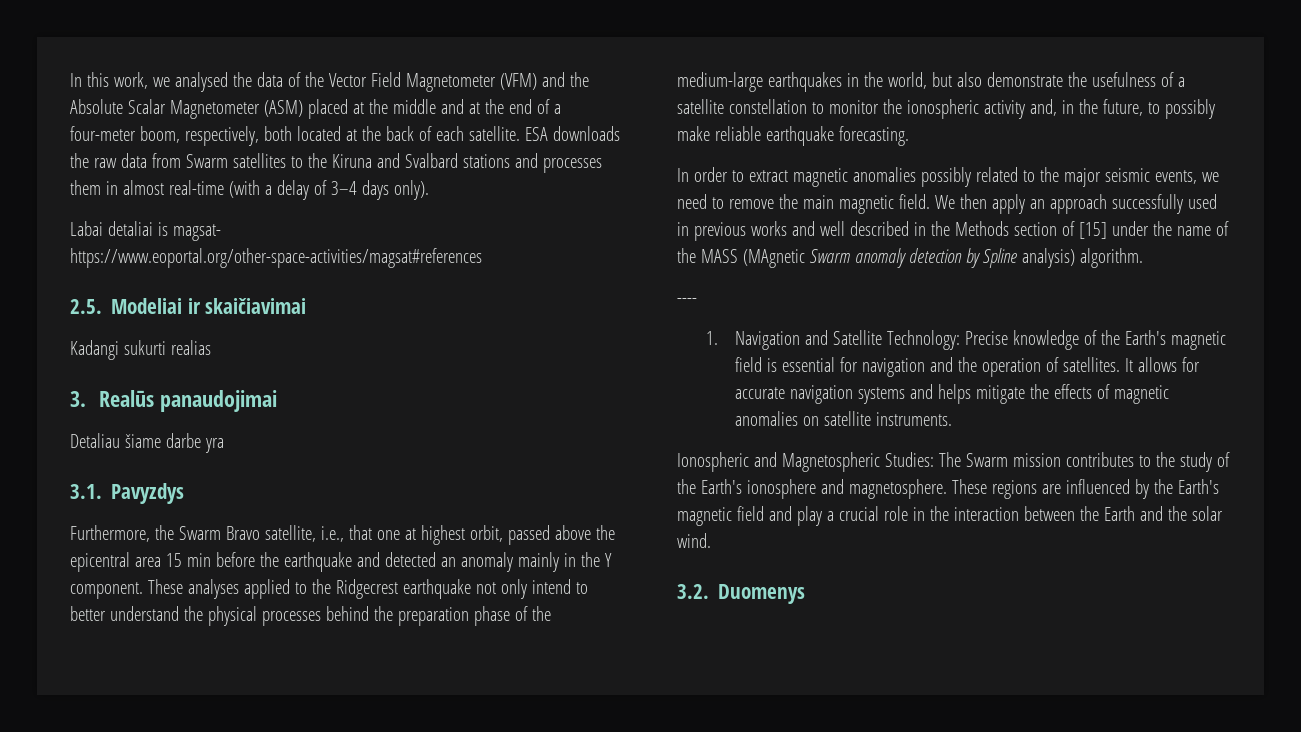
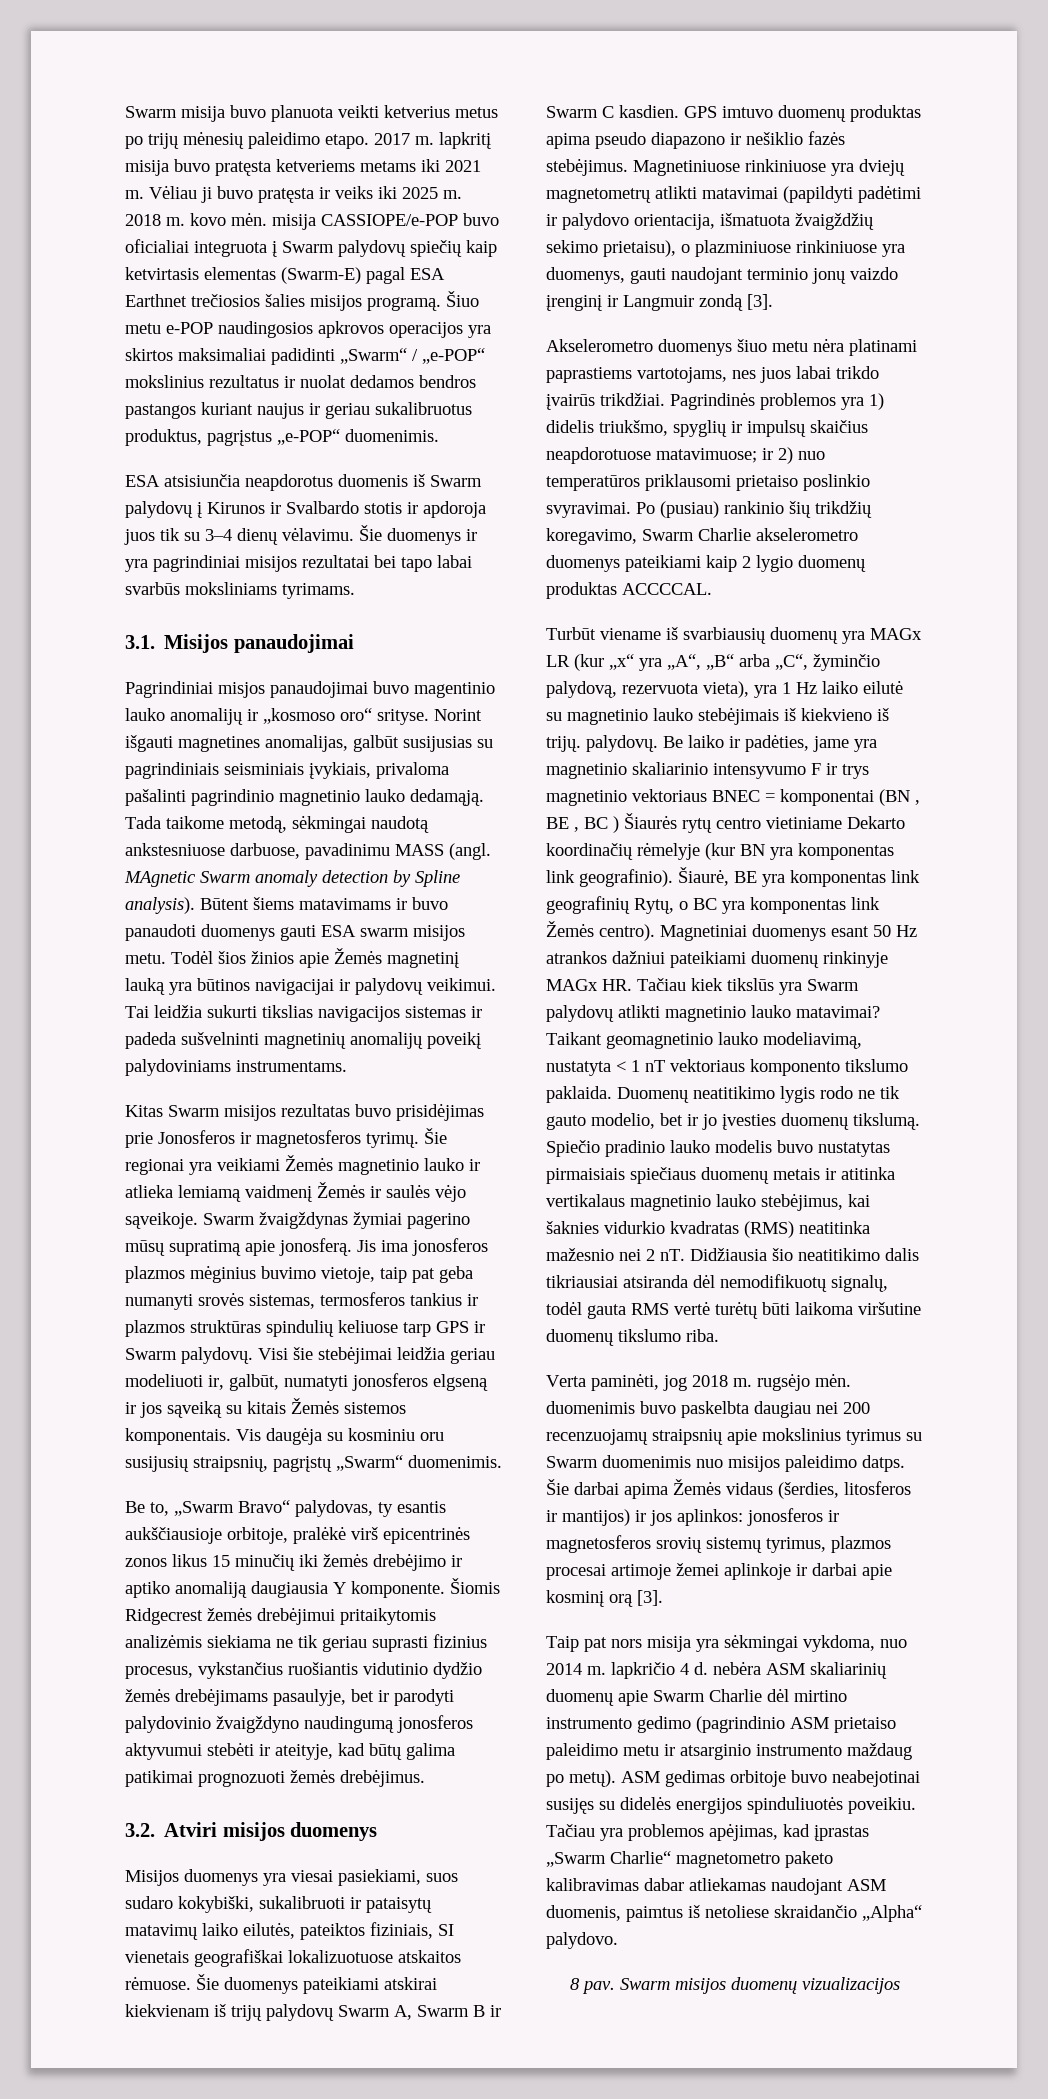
[70,72,589,92] [70,99,561,119] [70,126,620,146] [70,153,602,173] [70,180,429,200] [70,221,221,241] [70,248,482,268] [70,298,307,314] [70,340,211,360] [70,390,277,412] [70,433,224,453] [70,483,185,504] [70,525,615,545] [70,552,612,572] [70,579,588,599] [70,606,551,626] [677,72,1185,92] [677,99,1215,119] [677,126,909,146] [677,167,1219,187] [677,194,1217,214] [677,221,1229,241] [677,248,805,268] In this work, we analysed the data of the Vector Field Magnetometer (VFM) and the Absolute Scalar Magnetometer (ASM) placed at the middle and at the end of a four-meter boom, respectively, both located at the back of each satellite. ESA downloads the raw data from Swarm satellites to the Kiruna and Svalbard stations and processes them in almost real-time (with a delay of 3–4 days only). // Labai detaliai is magsat- https://www.eoportal.org/other-space-activities/magsat#references // 2.5. Modeliai ir skaičiavimai // Kadangi sukurti realias // 3. Realūs panaudojimai // Detaliau šiame darbe yra // 3.1. Pavyzdys // Furthermore, the Swarm Bravo satellite, i.e., that one at highest orbit, passed above the epicentral area 15 min before the earthquake and detected an anomaly mainly in the Y component. These analyses applied to the Ridgecrest earthquake not only intend to better understand the physical processes behind the preparation phase of the medium-large earthquakes in the world, but also demonstrate the usefulness of a satellite constellation to monitor the ionospheric activity and, in the future, to possibly make reliable earthquake forecasting. // In order to extract magnetic anomalies possibly related to the major seismic events, we need to remove the main magnetic field. We then apply an approach successfully used in previous works and well described in the Methods section of [15] under the name of the MASS (MAgnetic -> [125,105,498,122] [125,131,491,149] [125,159,481,176] [125,185,462,203] [125,212,499,230] [125,239,497,257] [125,267,445,284] [125,291,479,311] [125,321,491,338] [125,348,485,365] [125,375,476,388] [125,402,472,419] [125,429,439,446] [125,474,482,491] [125,501,486,518] [124,525,477,545] [125,555,472,572] [125,582,355,599] [125,634,354,653] [125,681,495,698] [125,708,482,725] [125,735,493,752] [125,762,449,779] [125,789,484,806] [125,815,429,833] [125,843,491,860] [124,871,196,887] Swarm misija buvo planuota veikti ketverius metus po trijų mėnesių paleidimo etapo. 2017 m. lapkritį misija buvo pratęsta ketveriems metams iki 2021 m. Vėliau ji buvo pratęsta ir veiks iki 2025 m. 2018 m. kovo mėn. misija CASSIOPE/e-POP buvo oficialiai integruota į Swarm palydovų spiečių kaip ketvirtasis elementas (Swarm-E) pagal ESA Earthnet trečiosios šalies misijos programą. Šiuo metu e-POP naudingosios apkrovos operacijos yra skirtos maksimaliai padidinti „Swarm“ / „e-POP“ mokslinius rezultatus ir nuolat dedamos bendros pastangos kuriant naujus ir geriau sukalibruotus produktus, pagrįstus „e-POP“ duomenimis. // ESA atsisiunčia neapdorotus duomenis iš Swarm palydovų į Kirunos ir Svalbardo stotis ir apdoroja juos tik su 3–4 dienų vėlavimu. Šie duomenys ir yra pagrindiniai misijos rezultatai bei tapo labai svarbūs moksliniams tyrimams. // 3.1. Misijos panaudojimai // Pagrindiniai misjos panaudojimai buvo magentinio lauko anomalijų ir „kosmoso oro“ srityse. Norint išgauti magnetines anomalijas, galbūt susijusias su pagrindiniais seisminiais įvykiais, privaloma pašalinti pagrindinio magnetinio lauko dedamąją. Tada taikome metodą, sėkmingai naudotą ankstesniuose darbuose, pavadinimu MASS (angl. MAgnetic
[1021,248,1143,268] [677,298,697,304] [705,330,1226,350] [734,357,1200,377] [734,384,1169,404] [734,411,952,426] [677,452,1230,472] [677,479,1219,499] [677,506,1223,526] [677,533,711,548] [677,584,806,604] analysis) algorithm. // ---- // 1. Navigation and Satellite Technology: Precise knowledge of the Earth's magnetic field is essential for navigation and the operation of satellites. It allows for accurate navigation systems and helps mitigate the effects of magnetic anomalies on satellite instruments. // Ionospheric and Magnetospheric Studies: The Swarm mission contributes to the study of the Earth's ionosphere and magnetosphere. These regions are influenced by the Earth's magnetic field and play a crucial role in the interaction between the Earth and the solar wind. // 3.2. Duomenys -> [125,897,448,914] [125,924,465,941] [125,948,459,968] [125,978,496,995] [125,1005,482,1022] [125,1032,481,1049] [125,1059,347,1076] [125,1103,484,1121] [125,1128,447,1148] [125,1155,480,1175] [125,1182,466,1202] [125,1212,470,1229] [125,1238,488,1256] [125,1265,473,1283] [125,1292,478,1310] [125,1320,485,1337] [125,1346,495,1364] [125,1373,488,1391] [125,1398,406,1418] [125,1427,444,1445] [125,1455,502,1472] [125,1500,446,1517] [125,1526,470,1544] [125,1553,462,1571] [125,1578,500,1598] [125,1607,436,1625] [125,1634,487,1652] [125,1662,482,1679] [125,1688,454,1706] [125,1715,473,1733] [125,1742,455,1760] [125,1769,425,1787] [125,1822,378,1841] [125,1869,458,1886] [125,1896,432,1913] [125,1922,454,1940] [125,1949,461,1967] [125,1974,437,1994] [125,2004,501,2021] [546,105,921,122] [546,131,845,149] [546,158,905,176] [546,185,921,203] [546,213,874,230] [546,240,905,257] [546,267,898,284] [546,294,773,311] [546,338,917,356] [546,366,879,383] [546,392,884,410] [546,420,868,437] [546,447,825,464] [546,474,870,491] [546,501,872,518] [546,528,858,545] [546,555,866,572] [546,582,712,599] [546,627,922,644] [546,654,880,671] [546,680,903,698] [546,707,889,725] [546,734,877,752] [546,762,869,779] [546,789,920,806] [546,813,905,833] [546,842,894,860] [546,867,920,887] [546,896,880,914] [546,921,917,941] [546,951,888,968] [546,978,859,995] [546,1005,880,1022] [546,1032,862,1049] [546,1059,908,1076] [546,1086,900,1103] [546,1113,920,1130] [546,1140,890,1157] [546,1167,895,1184] [546,1193,870,1211] [546,1221,870,1238] [546,1248,919,1261] [546,1274,888,1292] [546,1301,921,1319] [546,1329,719,1346] [546,1373,851,1391] [546,1401,870,1418] [546,1428,922,1445] [546,1455,905,1472] [546,1479,911,1499] [546,1508,839,1526] [546,1535,891,1553] [546,1563,892,1580] [546,1590,663,1607] [546,1634,907,1652] [546,1661,887,1679] [546,1688,847,1706] [546,1716,896,1733] [546,1743,912,1760] [546,1770,920,1787] [546,1796,916,1814] [546,1823,869,1841] [546,1851,833,1868] [546,1878,886,1895] [546,1905,922,1922] [546,1932,618,1949] [569,1977,900,1994] analysis). Būtent šiems matavimams ir buvo panaudoti duomenys gauti ESA swarm misijos metu. Todėl šios žinios apie Žemės magnetinį lauką yra būtinos navigacijai ir palydovų veikimui. Tai leidžia sukurti tikslias navigacijos sistemas ir padeda sušvelninti magnetinių anomalijų poveikį palydoviniams instrumentams. // Kitas Swarm misijos rezultatas buvo prisidėjimas prie Jonosferos ir magnetosferos tyrimų. Šie regionai yra veikiami Žemės magnetinio lauko ir atlieka lemiamą vaidmenį Žemės ir saulės vėjo sąveikoje. Swarm žvaigždynas žymiai pagerino mūsų supratimą apie jonosferą. Jis ima jonosferos plazmos mėginius buvimo vietoje, taip pat geba numanyti srovės sistemas, termosferos tankius ir plazmos struktūras spindulių keliuose tarp GPS ir Swarm palydovų. Visi šie stebėjimai leidžia geriau modeliuoti ir, galbūt, numatyti jonosferos elgseną ir jos sąveiką su kitais Žemės sistemos komponentais. Vis daugėja su kosminiu oru susijusių straipsnių, pagrįstų „Swarm“ duomenimis. // Be to, „Swarm Bravo“ palydovas, ty esantis aukščiausioje orbitoje, pralėkė virš epicentrinės zonos likus 15 minučių iki žemės drebėjimo ir aptiko anomaliją daugiausia Y komponente. Šiomis Ridgecrest žemės drebėjimui pritaikytomis analizėmis siekiama ne tik geriau suprasti fizinius procesus, vykstančius ruošiantis vidutinio dydžio žemės drebėjimams pasaulyje, bet ir parodyti palydovinio žvaigždyno naudingumą jonosferos aktyvumui stebėti ir ateityje, kad būtų galima patikimai prognozuoti žemės drebėjimus. // 3.2. Atviri misijos duomenys // Misijos duomenys yra viesai pasiekiami, suos sudaro kokybiški, sukalibruoti ir pataisytų matavimų laiko eilutės, pateiktos fiziniais, SI vienetais geografiškai lokalizuotuose atskaitos rėmuose. Šie duomenys pateikiami atskirai kiekvienam iš trijų palydovų Swarm A, Swarm B ir Swarm C kasdien. GPS imtuvo duomenų produktas apima pseudo diapazono ir nešiklio fazės stebėjimus. Magnetiniuose rinkiniuose yra dviejų magnetometrų atlikti matavimai (papildyti padėtimi ir palydovo orientacija, išmatuota žvaigždžių sekimo prietaisu), o plazminiuose rinkiniuose yra duomenys, gauti naudojant terminio jonų vaizdo įrenginį ir Langmuir zondą [3]. // Akselerometro duomenys šiuo metu nėra platinami paprastiems vartotojams, nes juos labai trikdo įvairūs trikdžiai. Pagrindinės problemos yra 1) didelis triukšmo, spyglių ir impulsų skaičius neapdorotuose matavimuose; ir 2) nuo temperatūros priklausomi prietaiso poslinkio svyravimai. Po (pusiau) rankinio šių trikdžių koregavimo, Swarm Charlie akselerometro duomenys pateikiami kaip 2 lygio duomenų produktas ACCCCAL. // Turbūt viename iš svarbiausių duomenų yra MAGx LR (kur „x“ yra „A“, „B“ arba „C“, žyminčio palydovą, rezervuota vieta), yra 1 Hz laiko eilutė su magnetinio lauko stebėjimais iš kiekvieno iš trijų. palydovų. Be laiko ir padėties, jame yra magnetinio skaliarinio intensyvumo F ir trys magnetinio vektoriaus BNEC = komponentai (BN , BE , BC ) Šiaurės rytų centro vietiniame Dekarto koordinačių rėmelyje (kur BN yra komponentas link geografinio). Šiaurė, BE yra komponentas link geografinių Rytų, o BC yra komponentas link Žemės centro). Magnetiniai duomenys esant 50 Hz atrankos dažniui pateikiami duomenų rinkinyje MAGx HR. Tačiau kiek tikslūs yra Swarm palydovų atlikti magnetinio lauko matavimai? Taikant geomagnetinio lauko modeliavimą, nustatyta < 1 nT vektoriaus komponento tikslumo paklaida. Duomenų neatitikimo lygis rodo ne tik gauto modelio, bet ir jo įvesties duomenų tikslumą. Spiečio pradinio lauko modelis buvo nustatytas pirmaisiais spiečiaus duomenų metais ir atitinka vertikalaus magnetinio lauko stebėjimus, kai šaknies vidurkio kvadratas (RMS) neatitinka mažesnio nei 2 nT. Didžiausia šio neatitikimo dalis tikriausiai atsiranda dėl nemodifikuotų signalų, todėl gauta RMS vertė turėtų būti laikoma viršutine duomenų tikslumo riba. // Verta paminėti, jog 2018 m. rugsėjo mėn. duomenimis buvo paskelbta daugiau nei 200 recenzuojamų straipsnių apie mokslinius tyrimus su Swarm duomenimis nuo misijos paleidimo datps. Šie darbai apima Žemės vidaus (šerdies, litosferos ir mantijos) ir jos aplinkos: jonosferos ir magnetosferos srovių sistemų tyrimus, plazmos procesai artimoje žemei aplinkoje ir darbai apie kosminį orą [3]. // Taip pat nors misija yra sėkmingai vykdoma, nuo 2014 m. lapkričio 4 d. nebėra ASM skaliarinių duomenų apie Swarm Charlie dėl mirtino instrumento gedimo (pagrindinio ASM prietaiso paleidimo metu ir atsarginio instrumento maždaug po metų). ASM gedimas orbitoje buvo neabejotinai susijęs su didelės energijos spinduliuotės poveikiu. Tačiau yra problemos apėjimas, kad įprastas „Swarm Charlie“ magnetometro paketo kalibravimas dabar atliekamas naudojant ASM duomenis, paimtus iš netoliese skraidančio „Alpha“ palydovo. // 8 pav. Swarm misijos duomenų vizualizacijos

